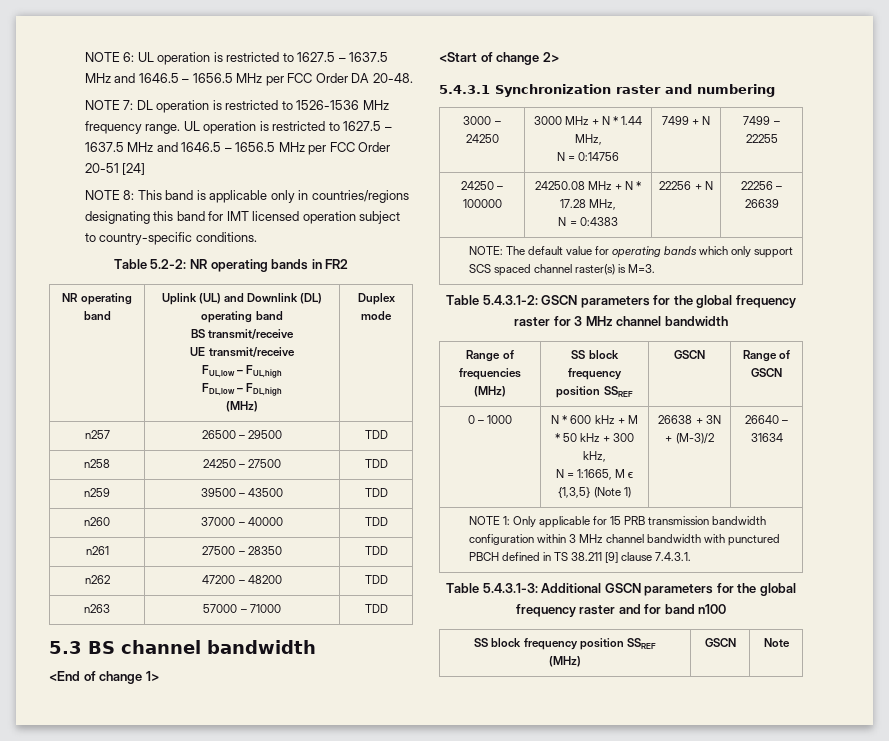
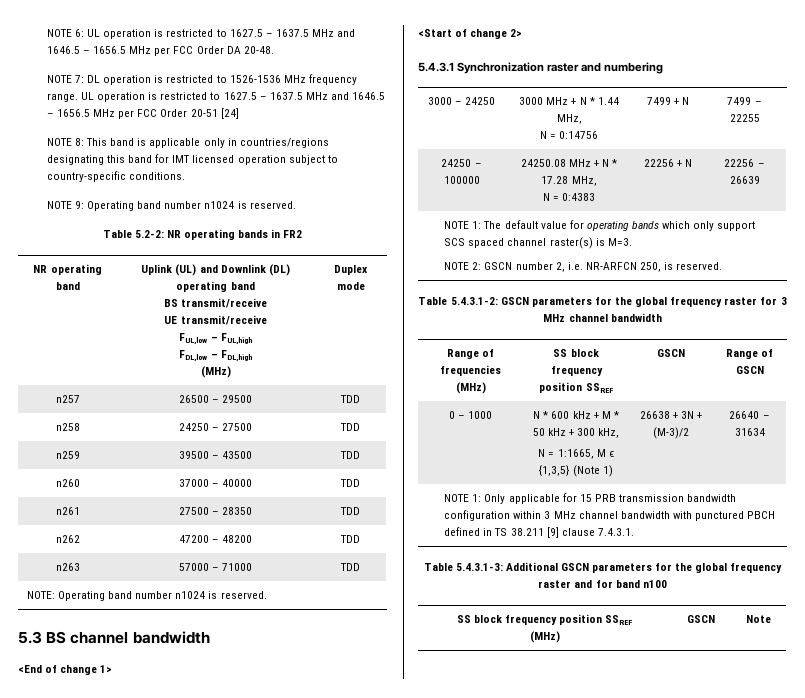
(257, 237) none -> [46,201,296,211] // NOTE 9: Operating band number n1024 is reserved.
(388, 608) none -> [26,591,267,601] // NOTE: Operating band number n1024 is reserved.
[468,246,503,255] NOTE: -> [444,221,482,229] NOTE 1:
(656, 268) none -> [444,262,723,272] // NOTE 2: GSCN number 2, i.e. NR-ARFCN 250, is reserved.

